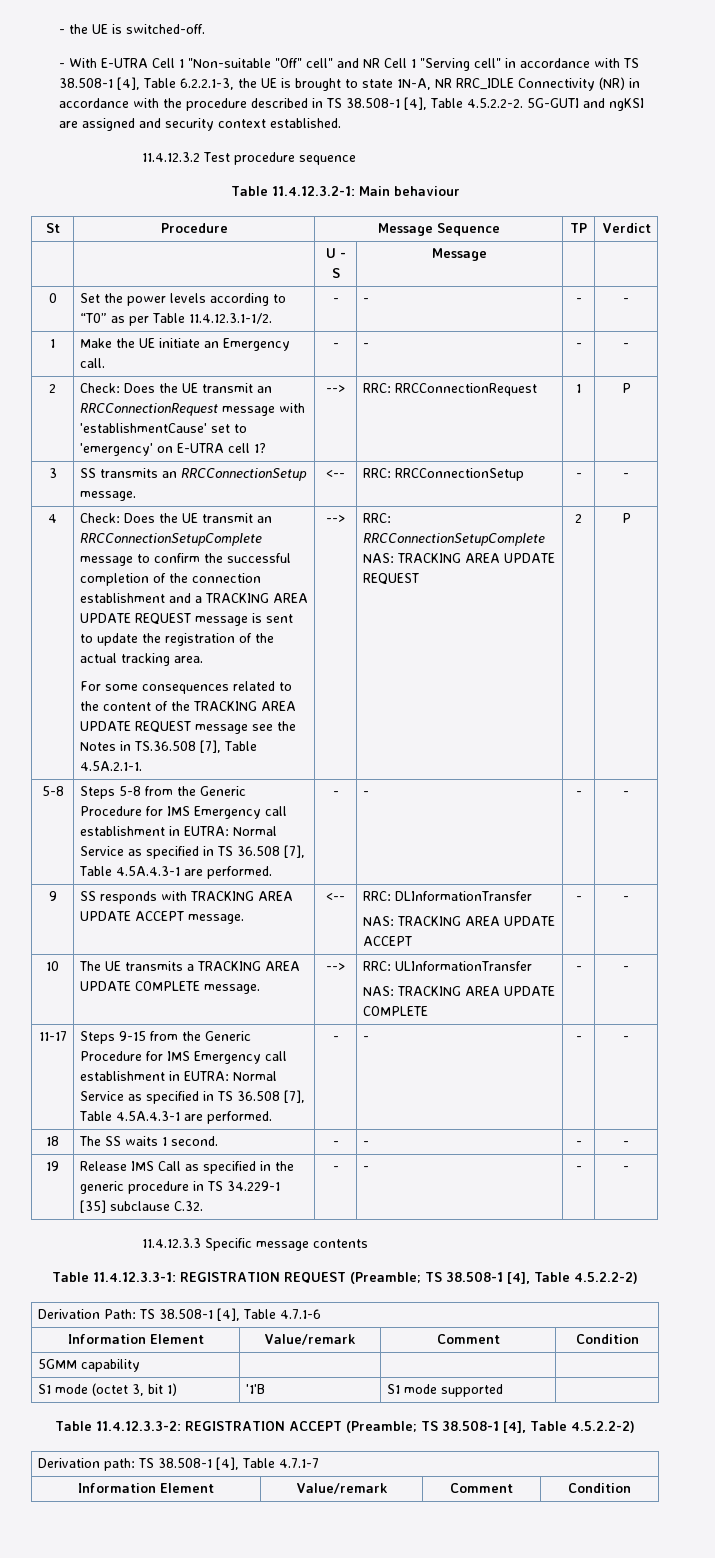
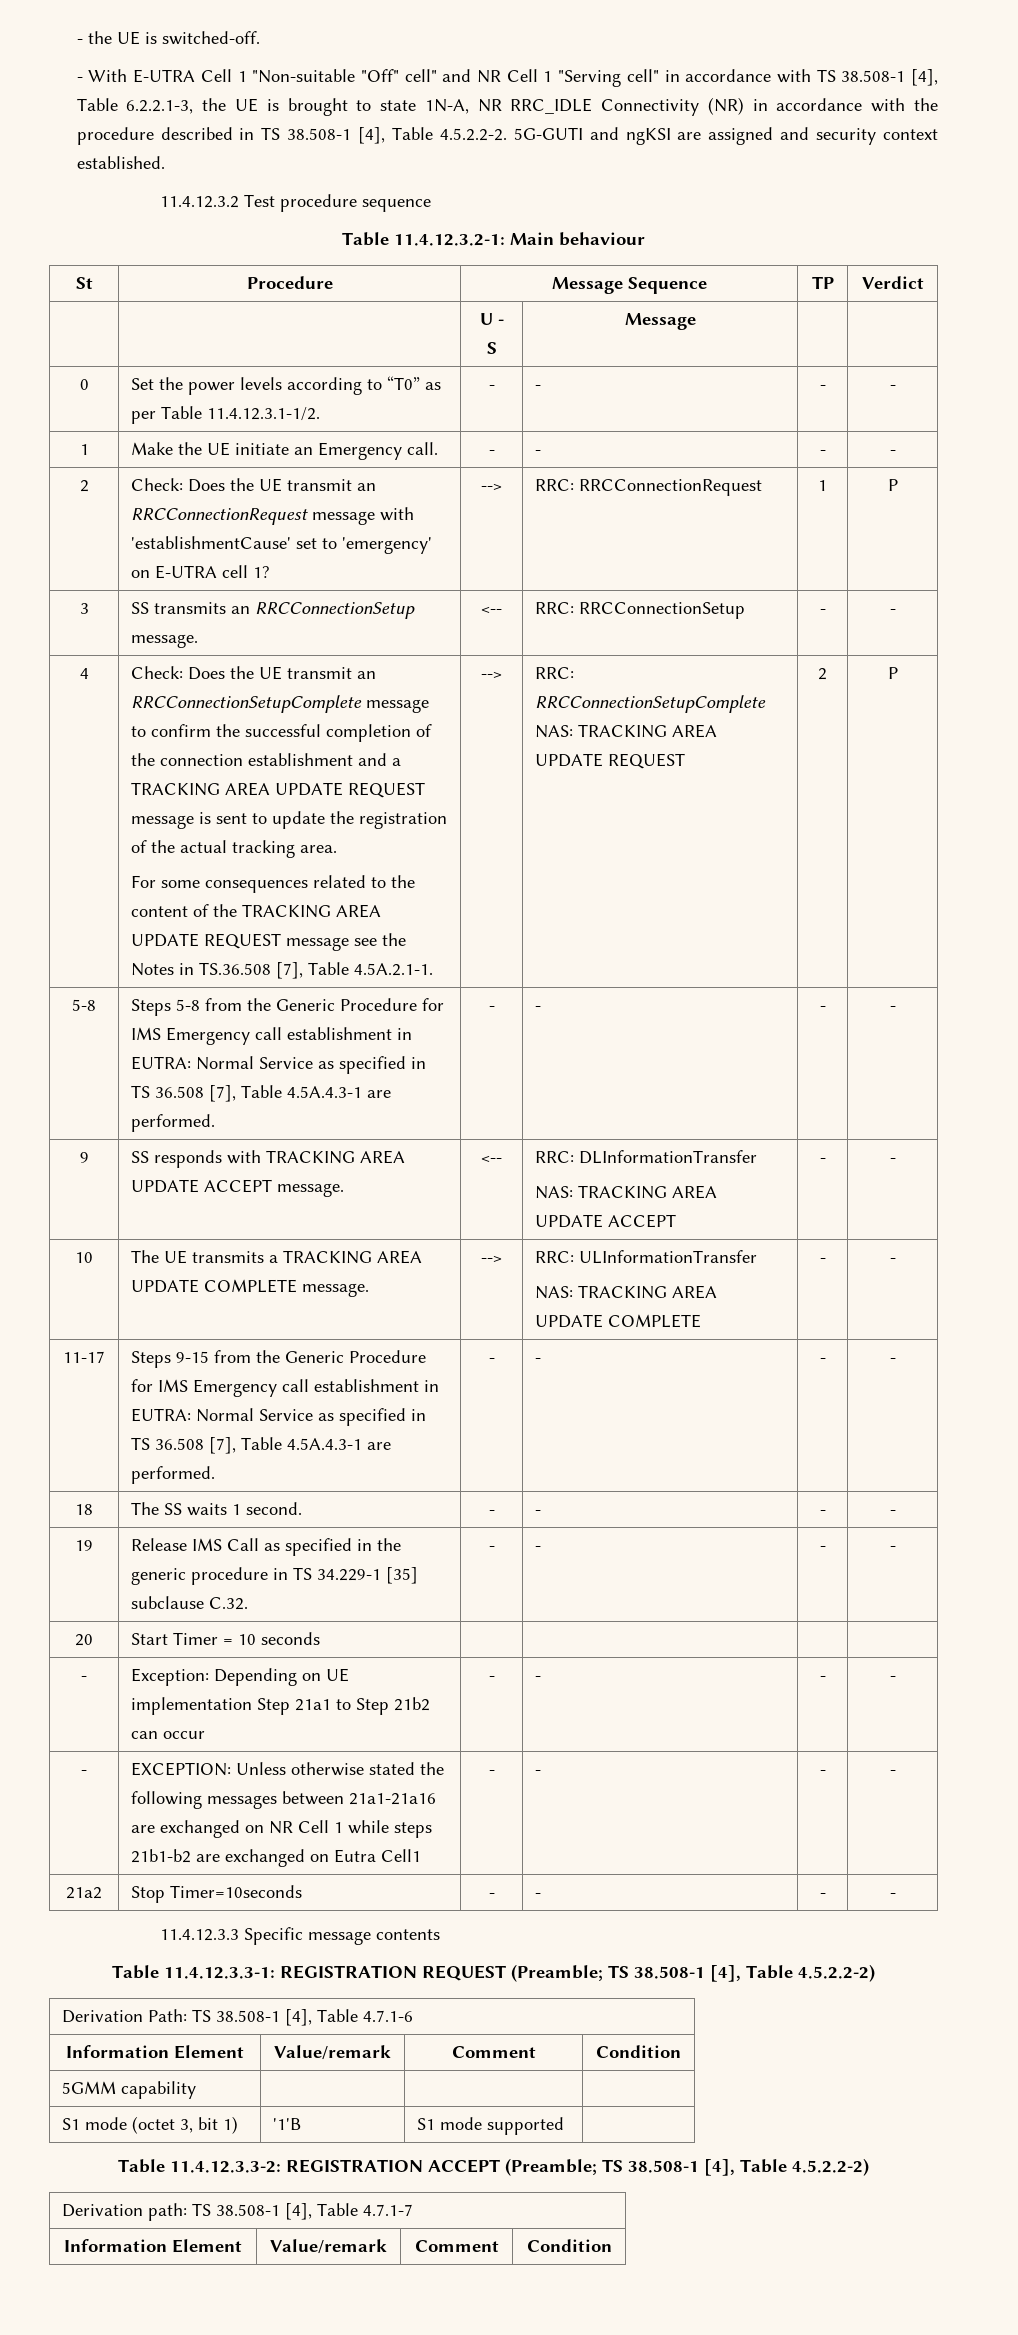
(629, 1168) none -> [75,1634,93,1646] [131,1632,321,1645] [81,1676,87,1681] [131,1668,350,1686] [131,1697,431,1715] [131,1731,206,1739] [488,1676,495,1681] [535,1676,542,1681] [819,1676,826,1681] [889,1676,896,1681] [81,1770,87,1775] [131,1762,445,1776] [131,1791,437,1809] [131,1820,433,1838] [131,1849,422,1867] [488,1770,495,1775] [535,1770,542,1775] [819,1770,826,1775] [889,1770,896,1775] [66,1887,102,1899] [131,1885,303,1903] [488,1893,495,1898] [535,1893,542,1898] [819,1893,826,1898] [889,1893,896,1898] // 20 | Start Timer = 10 seconds | | | | // - | Exception: Depending on UE implementation Step 21a1 to Step 21b2 can occur | - | - | - | - // - | EXCEPTION: Unless otherwise stated the following messages between 21a1-21a16 are exchanged on NR Cell 1 while steps 21b1-b2 are exchanged on Eutra Cell1 | - | - | - | - // 21a2 | Stop Timer=10seconds | - | - | - | -

